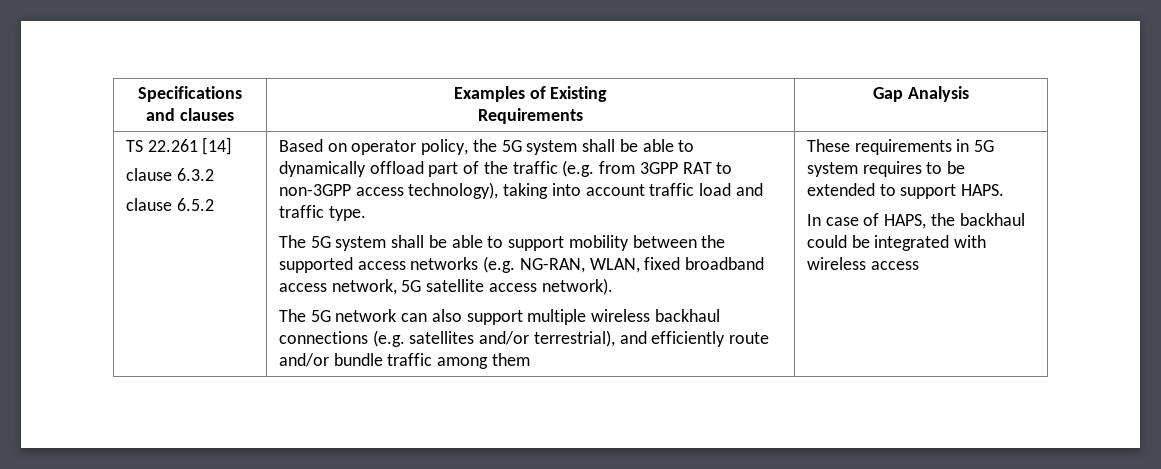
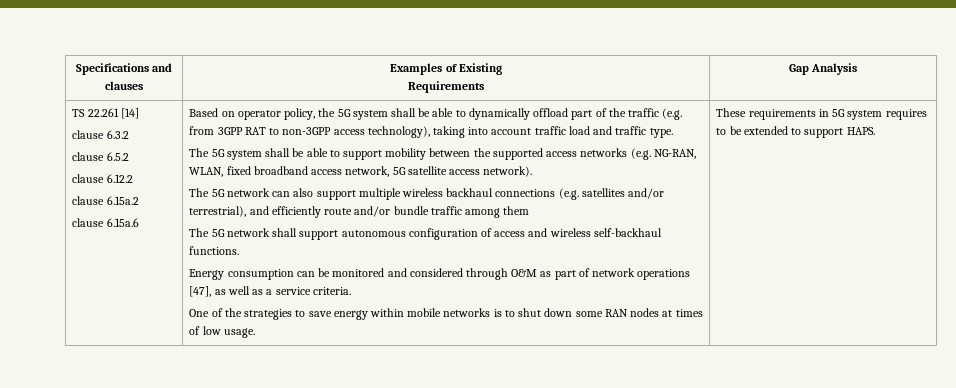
(214, 204) none -> [72,174,133,183] [72,196,139,205] [72,218,139,227] // clause 6.12.2 // clause 6.15a.2 // clause 6.15a.6
(530, 359) none -> [189,228,662,240] [189,246,240,255] [189,268,691,280] [189,286,351,297] [189,308,703,320] [189,326,255,338] // The 5G network shall support autonomous configuration of access and wireless self-backhaul functions. // Energy consumption can be monitored and considered through O&M as part of network operations [47], as well as a service criteria. // One of the strategies to save energy within mobile networks is to shut down some RAN nodes at times of low usage.
[807,213,1025,229] [807,235,987,251] [807,257,919,270] // In case of HAPS, the backhaul could be integrated with wireless access -> (875, 131) none

